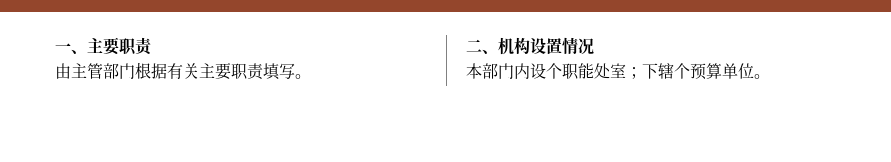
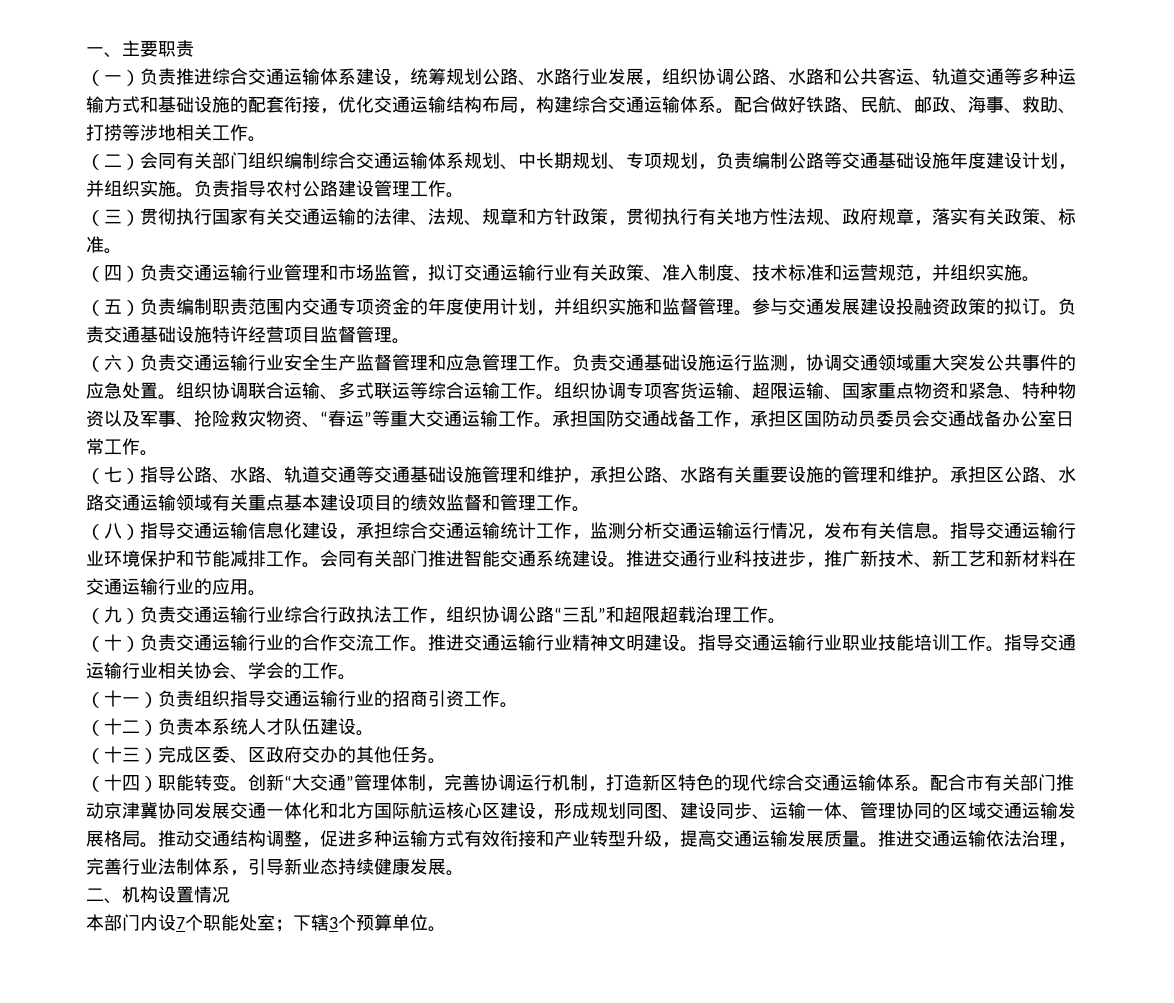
[55,62,295,80] 由主管部门根据有关主要职责填写 -> [86,68,1076,86] [86,96,1076,114] [86,124,266,142] [86,152,1076,170] [86,180,464,198] [86,208,1076,226] [86,236,122,254] [86,264,1040,282] [86,298,1076,316] [86,326,410,344] [86,354,1076,372] [86,382,1076,400] [86,410,1074,428] [86,438,158,456] [86,466,1076,484] [86,494,590,512] [86,522,1076,540] [86,550,1076,568] [86,578,266,596] [86,606,786,624] [86,634,1076,652] [86,662,356,680] [86,690,518,708] [86,718,374,736] [86,746,446,764] [86,774,1074,792] [86,802,1076,820] [86,830,1076,848] [86,858,446,876] （一）负责推进综合交通运输体系建设，统筹规划公路、水路行业发展，组织协调公路、水路和公共客运、轨道交通等多种运输方式和基础设施的配套衔接，优化交通运输结构布局，构建综合交通运输体系。配合做好铁路、民航、邮政、海事、救助、打捞等涉地相关工作。 // （二）会同有关部门组织编制综合交通运输体系规划、中长期规划、专项规划，负责编制公路等交通基础设施年度建设计划，并组织实施。负责指导农村公路建设管理工作。 // （三）贯彻执行国家有关交通运输的法律、法规、规章和方针政策，贯彻执行有关地方性法规、政府规章，落实有关政策、标准。 // （四）负责交通运输行业管理和市场监管，拟订交通运输行业有关政策、准入制度、技术标准和运营规范，并组织实施。 // （五）负责编制职责范围内交通专项资金的年度使用计划，并组织实施和监督管理。参与交通发展建设投融资政策的拟订。负责交通基础设施特许经营项目监督管理。 // （六）负责交通运输行业安全生产监督管理和应急管理工作。负责交通基础设施运行监测，协调交通领域重大突发公共事件的应急处置。组织协调联合运输、多式联运等综合运输工作。组织协调专项客货运输、超限运输、国家重点物资和紧急、特种物资以及军事、抢险救灾物资、“春运”等重大交通运输工作。承担国防交通战备工作，承担区国防动员委员会交通战备办公室日常工作。 // （七）指导公路、水路、轨道交通等交通基础设施管理和维护，承担公路、水路有关重要设施的管理和维护。承担区公路、水路交通运输领域有关重点基本建设项目的绩效监督和管理工作。 // （八）指导交通运输信息化建设，承担综合交通运输统计工作，监测分析交通运输运行情况，发布有关信息。指导交通运输行业环境保护和节能减排工作。会同有关部门推进智能交通系统建设。推进交通行业科技进步，推广新技术、新工艺和新材料在交通运输行业的应用。 // （九）负责交通运输行业综合行政执法工作，组织协调公路“三乱”和超限超载治理工作。 // （十）负责交通运输行业的合作交流工作。推进交通运输行业精神文明建设。指导交通运输行业职业技能培训工作。指导交通运输行业相关协会、学会的工作。 // （十一）负责组织指导交通运输行业的招商引资工作。 // （十二）负责本系统人才队伍建设。 // （十三）完成区委、区政府交办的其他任务。 // （十四）职能转变。创新“大交通”管理体制，完善协调运行机制，打造新区特色的现代综合交通运输体系。配合市有关部门推动京津冀协同发展交通一体化和北方国际航运核心区建设，形成规划同图、建设同步、运输一体、管理协同的区域交通运输发展格局。推动交通结构调整，促进多种运输方式有效衔接和产业转型升级，提高交通运输发展质量。推进交通运输依法治理，完善行业法制体系，引导新业态持续健康发展
(546, 71) none -> [176,917,185,929] 7
(674, 71) none -> [329,917,338,929] 3

